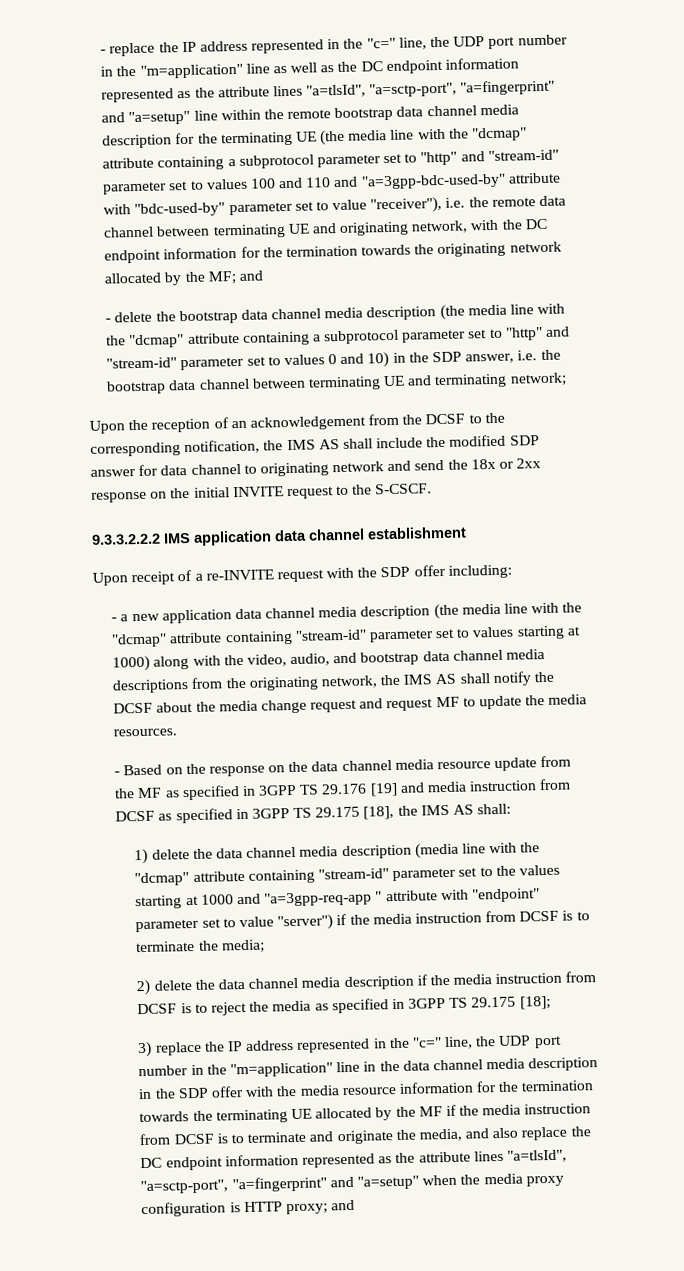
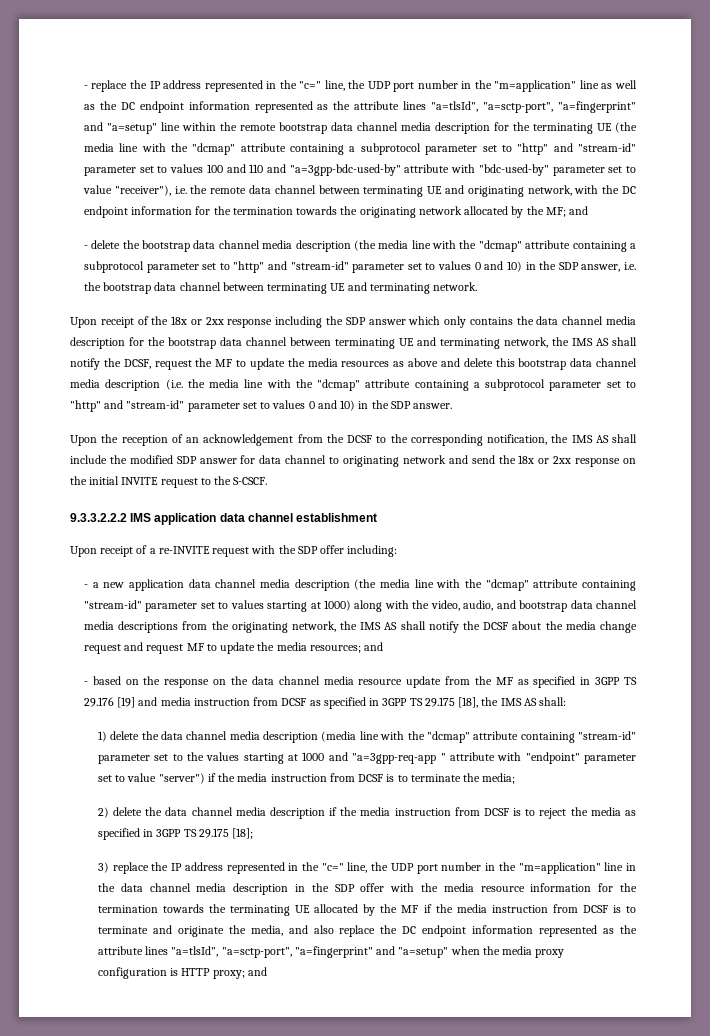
[509,372,567,387] network; -> [433,282,478,291] [70,316,636,328] [70,337,637,349] [70,358,637,370] [70,379,636,391] [70,400,453,412] network. // Upon receipt of the 18x or 2xx response including the SDP answer which only contains the data channel media description for the bootstrap data channel between terminating UE and terminating network, the IMS AS shall notify the DCSF, request the MF to update the media resources as above and delete this bootstrap data channel media description (i.e. the media line with the "dcmap" attribute containing a subprotocol parameter set to "http" and "stream-id" parameter set to values 0 and 10) in the SDP answer.
[113,728,178,737] [114,764,163,776] resources. // - Based -> [309,642,384,653] [83,676,121,685] resources; and // - based

